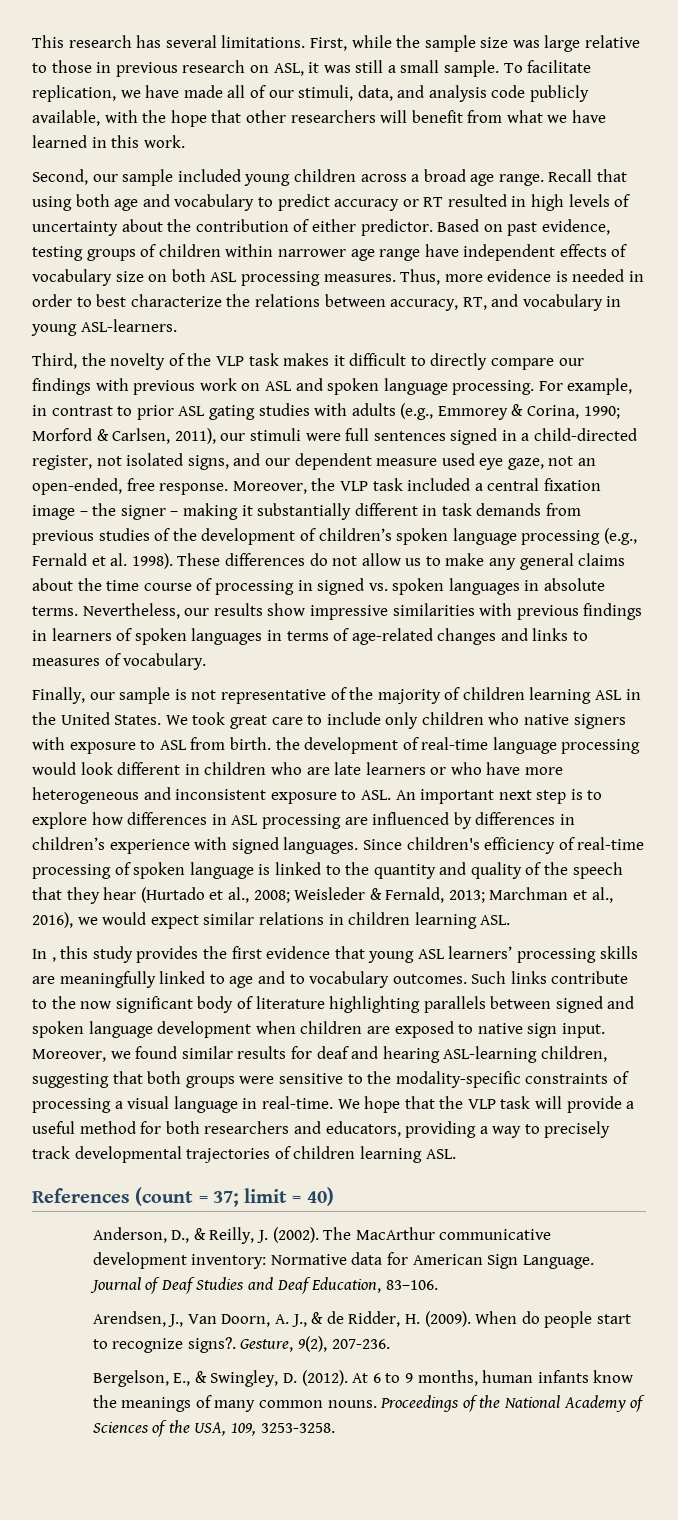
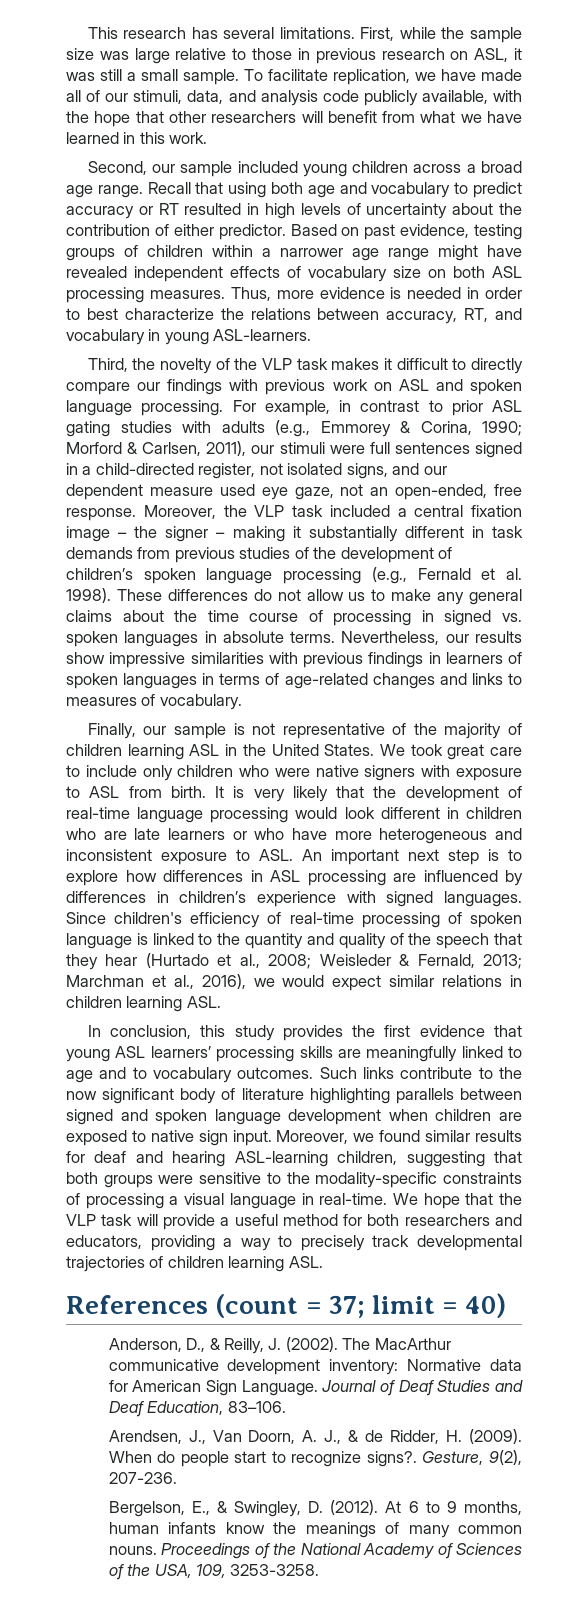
(274, 250) none -> [262,248,271,257] a
[424,244,459,257] have -> [438,245,522,261] [66,266,127,278] might have revealed
(520, 718) none -> [274,768,310,777] were
(271, 743) none -> [215,786,365,802] It is very likely that
[51,957,56,962] , -> [110,1025,192,1039] conclusion,

